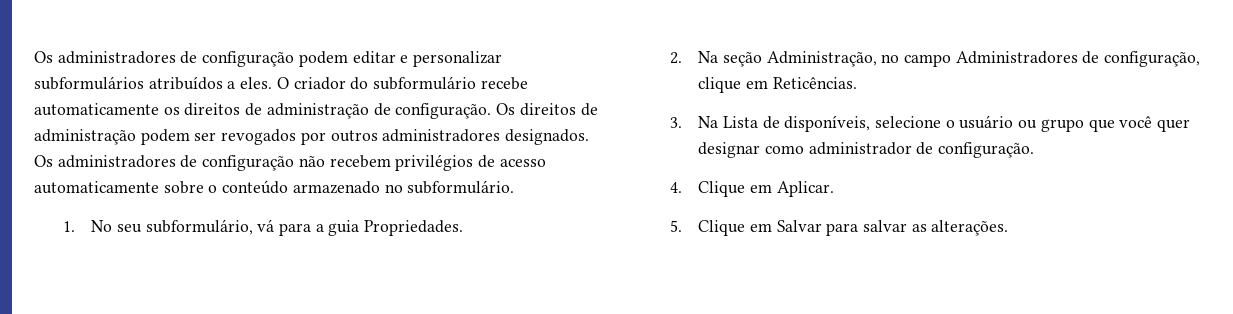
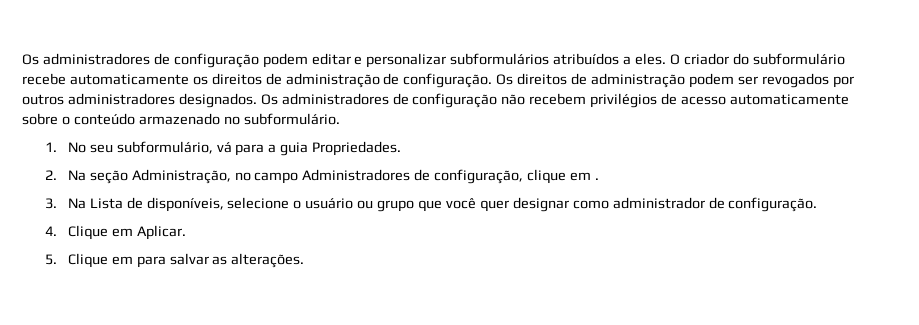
[772,77,857,89] Reticências. -> [594,178,599,180] .
[776,220,822,232] Salvar -> (133, 260) none

